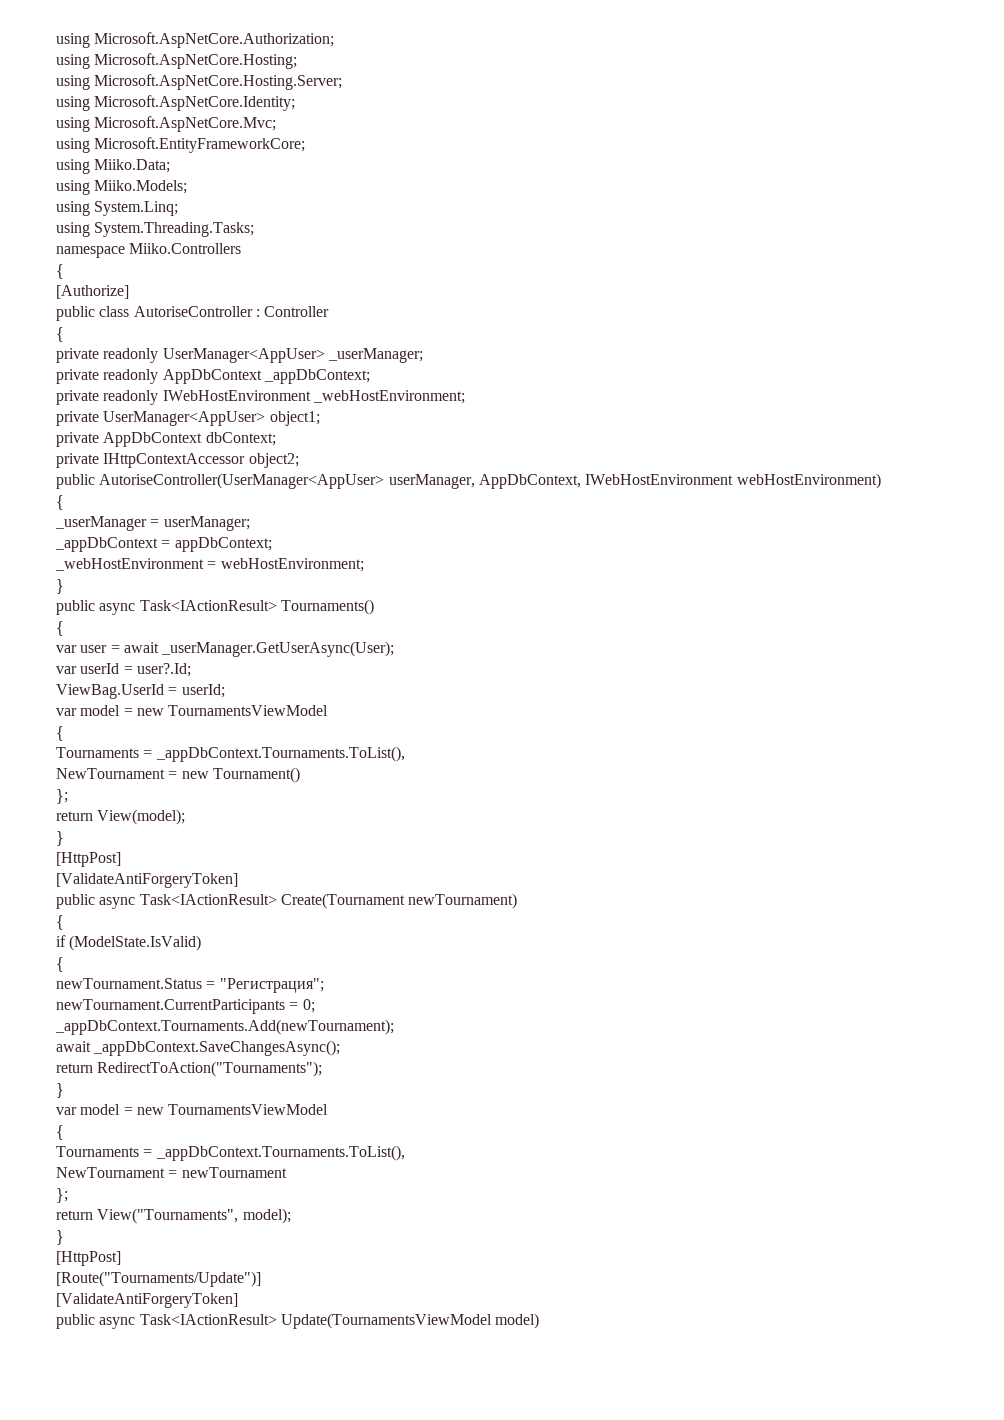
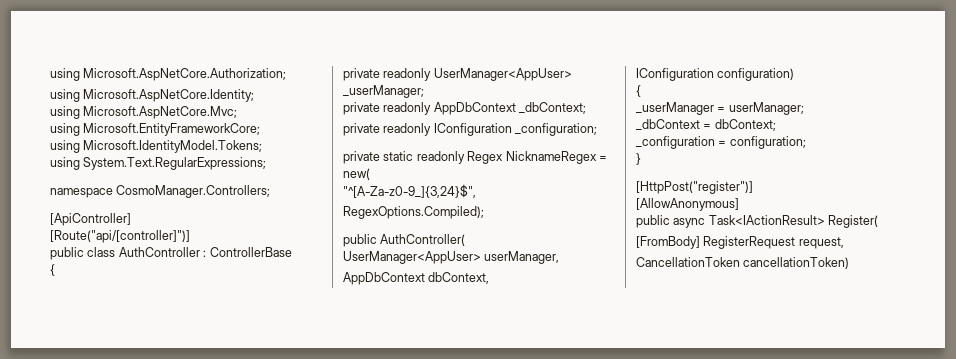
[56,53,298,69] [56,74,343,90] // using Microsoft.AspNetCore.Hosting; // using Microsoft.AspNetCore.Hosting.Server; -> (287, 74) none
[94,159,171,173] [56,180,188,195] [56,201,179,216] [56,222,255,237] [56,243,242,258] [56,264,64,279] [56,285,129,299] Miiko.Data; // using Miiko.Models; // using System.Linq; // using System.Threading.Tasks; // namespace Miiko.Controllers // { // [Authorize] -> [83,140,263,153] [50,157,267,170] [50,185,271,198] [50,213,131,226] [50,230,190,243] Microsoft.IdentityModel.Tokens; // using System.Text.RegularExpressions; // namespace CosmoManager.Controllers; // [ApiController] // [Route("api/[controller]")]
[133,306,330,317] AutoriseController : Controller -> [118,247,292,257] AuthController : ControllerBase
[263,369,370,384] [56,390,465,405] [56,411,320,426] [56,432,276,447] [56,453,299,468] [56,473,385,489] _appDbContext; // private readonly IWebHostEnvironment _webHostEnvironment; // private UserManager<AppUser> object1; // private AppDbContext dbContext; // private IHttpContextAccessor object2; // public AutoriseController(UserManager<AppUser> -> [519,102,587,114] [343,123,598,136] [343,151,607,164] [343,168,370,180] [343,184,476,198] [343,206,484,219] [343,234,466,247] [343,251,481,264] _dbContext; // private readonly IConfiguration _configuration; // private static readonly Regex NicknameRegex = new( // "^[A-Za-z0-9_]{3,24}$", // RegexOptions.Compiled); // public AuthController( // UserManager<AppUser>
[478,473,881,489] AppDbContext, IWebHostEnvironment webHostEnvironment) -> [343,272,490,285] [636,68,795,81] // AppDbContext dbContext, // IConfiguration configuration)
[55,537,272,552] [55,558,364,572] [56,579,64,594] [56,599,374,615] [56,621,64,636] [56,641,395,657] [56,663,191,677] [56,684,225,699] [56,705,329,716] [56,726,64,741] [56,746,405,762] [56,767,300,783] [56,789,68,804] [56,809,186,825] [56,831,64,846] [56,852,121,867] [56,873,238,888] [56,893,518,909] [56,915,64,930] [56,935,202,951] [56,957,64,972] [56,978,324,993] [56,999,315,1014] [55,1019,394,1035] [56,1040,341,1056] [56,1061,323,1077] [56,1083,64,1098] [56,1104,329,1115] [56,1125,64,1140] [56,1145,405,1161] [56,1167,287,1178] [56,1188,68,1203] [56,1208,291,1224] [56,1230,64,1245] [56,1251,121,1266] [56,1271,261,1287] [56,1293,238,1308] [56,1313,540,1329] _appDbContext = appDbContext; // _webHostEnvironment = webHostEnvironment; // } // public async Task<IActionResult> Tournaments() // { // var user = await _userManager.GetUserAsync(User); // var userId = user?.Id; // ViewBag.UserId = userId; // var model = new TournamentsViewModel // { // Tournaments = _appDbContext.Tournaments.ToList(), // NewTournament = new Tournament() // }; // return View(model); // } // [HttpPost] // [ValidateAntiForgeryToken] // public async Task<IActionResult> Create(Tournament newTournament) // { // if (ModelState.IsValid) // { // newTournament.Status = "Регистрация"; // newTournament.CurrentParticipants = 0; // _appDbContext.Tournaments.Add(newTournament); // await _appDbContext.SaveChangesAsync(); // return RedirectToAction("Tournaments"); // } // var model = new TournamentsViewModel // { // Tournaments = _appDbContext.Tournaments.ToList(), // NewTournament = newTournament // }; // return View("Tournaments", model); // } // [HttpPost] // [Route("Tournaments/Update")] // [ValidateAntiForgeryToken] // public async Task<IActionResult> Update(TournamentsViewModel model) -> [636,119,776,131] [636,136,806,149] [636,153,641,165] [636,181,753,194] [636,198,739,211] [636,215,879,228] [636,236,844,249] [636,257,850,269] _dbContext = dbContext; // _configuration = configuration; // } // [HttpPost("register")] // [AllowAnonymous] // public async Task<IActionResult> Register( // [FromBody] RegisterRequest request, // CancellationToken cancellationToken)

